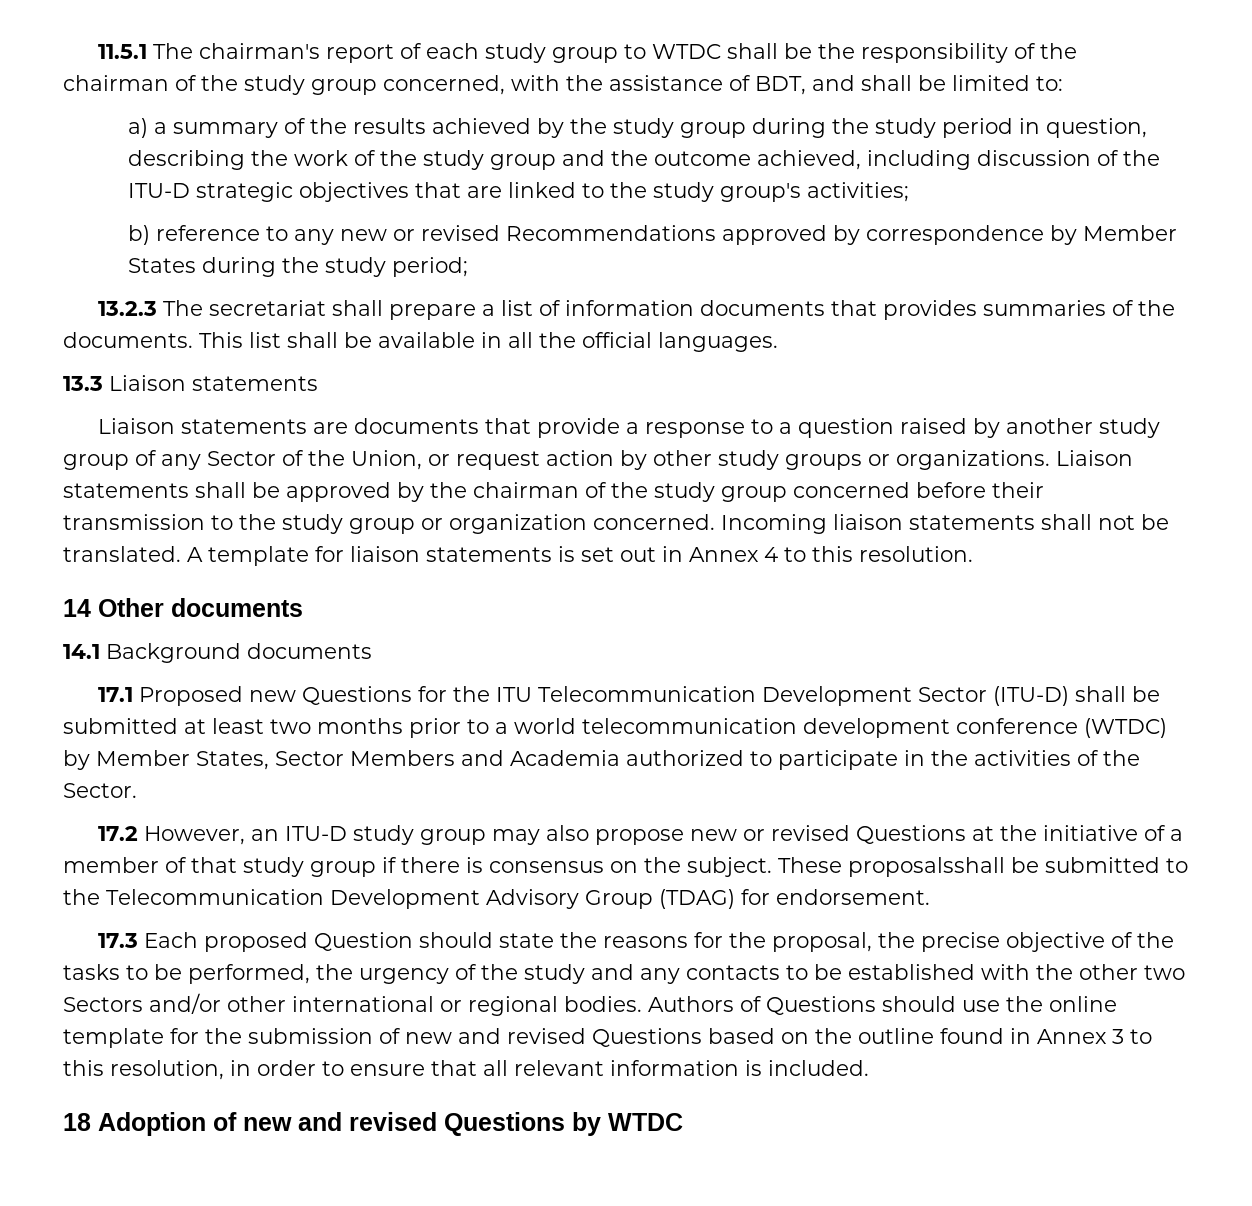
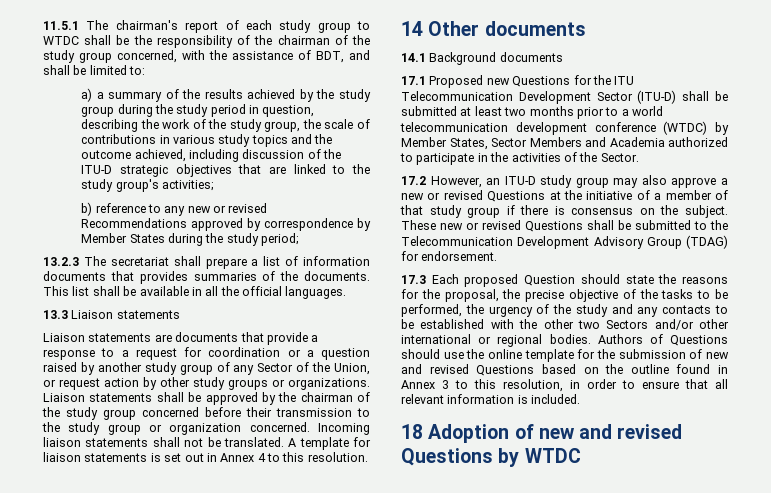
[490,154,557,170] group -> [264,119,370,132] [81,134,288,147] group, the scale of contributions in various study topics
(793, 428) none -> [135,347,314,360] request for coordination or a
[595,829,685,845] propose -> [671,177,728,188] approve a
[848,857,1005,877] proposalsshall -> [440,220,614,232] new or revised Questions shall

